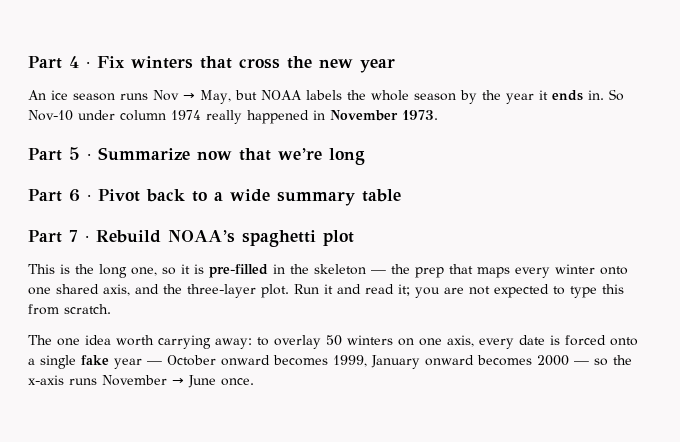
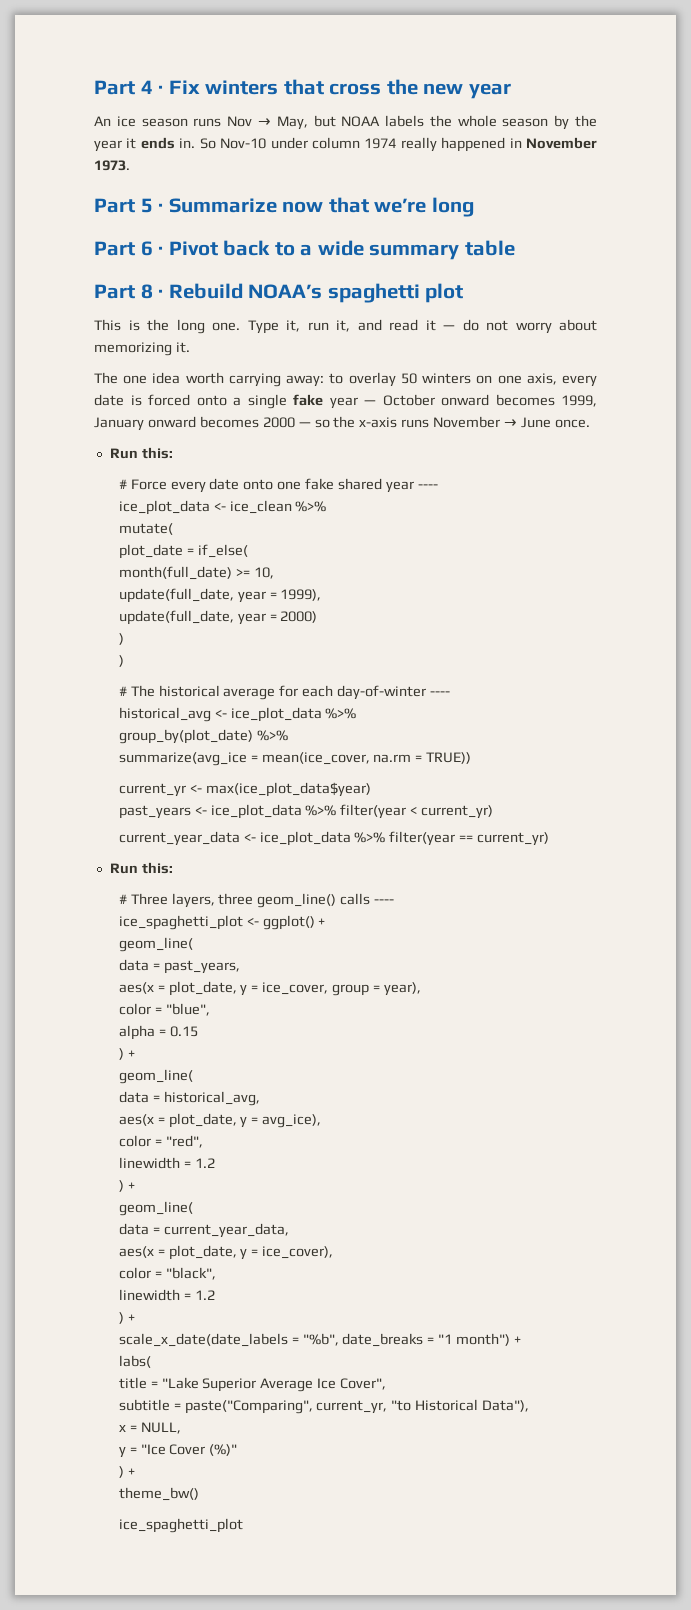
[69,230,78,242] 7 -> [140,284,153,299] 8
[131,264,628,278] [28,284,624,298] [28,304,111,315] one, so it is pre-filled in the skeleton — the prep that maps every winter onto one shared axis, and the three-layer plot. Run it and read it; you are not expected to type this from scratch. -> [212,319,597,334] [94,342,190,356] one. Type it, run it, and read it — do not worry about memorizing it.
(254, 382) none -> [109,447,173,459] [118,478,438,493] [118,500,327,515] [118,523,173,535] [118,544,248,559] [118,566,274,580] [118,588,322,603] [118,610,318,625] [118,633,124,645] [118,655,124,667] [118,685,451,700] [118,707,357,722] [118,729,288,744] [118,752,472,766] [118,782,371,797] [118,804,494,819] [118,831,550,846] [109,862,173,874] [118,893,395,908] [118,915,326,930] [118,937,193,952] [118,959,240,974] [118,981,422,996] [118,1003,210,1016] [118,1025,198,1040] [118,1048,135,1060] [118,1069,193,1084] [118,1091,260,1106] [118,1113,322,1128] [118,1135,203,1148] [118,1157,215,1169] [118,1180,135,1192] [118,1201,193,1216] [118,1223,289,1238] [118,1245,334,1260] [118,1267,216,1280] [118,1289,215,1301] [118,1312,135,1324] [118,1333,522,1347] [118,1355,151,1368] [118,1377,387,1392] [118,1399,530,1414] [118,1422,181,1434] [118,1444,238,1458] [118,1466,135,1478] [118,1487,199,1501] [118,1518,243,1533] // Run this: // # Force every date onto one fake shared year ---- // ice_plot_data <- ice_clean %>% // mutate( // plot_date = if_else( // month(full_date) >= 10, // update(full_date, year = 1999), // update(full_date, year = 2000) // ) // ) // # The historical average for each day-of-winter ---- // historical_avg <- ice_plot_data %>% // group_by(plot_date) %>% // summarize(avg_ice = mean(ice_cover, na.rm = TRUE)) // current_yr <- max(ice_plot_data$year) // past_years <- ice_plot_data %>% filter(year < current_yr) // current_year_data <- ice_plot_data %>% filter(year == current_yr) // Run this: // # Three layers, three geom_line() calls ---- // ice_spaghetti_plot <- ggplot() + // geom_line( // data = past_years, // aes(x = plot_date, y = ice_cover, group = year), // color = "blue", // alpha = 0.15 // ) + // geom_line( // data = historical_avg, // aes(x = plot_date, y = avg_ice), // color = "red", // linewidth = 1.2 // ) + // geom_line( // data = current_year_data, // aes(x = plot_date, y = ice_cover), // color = "black", // linewidth = 1.2 // ) + // scale_x_date(date_labels = "%b", date_breaks = "1 month") + // labs( // title = "Lake Superior Average Ice Cover", // subtitle = paste("Comparing", current_yr, "to Historical Data"), // x = NULL, // y = "Ice Cover (%)" // ) + // theme_bw() // ice_spaghetti_plot

